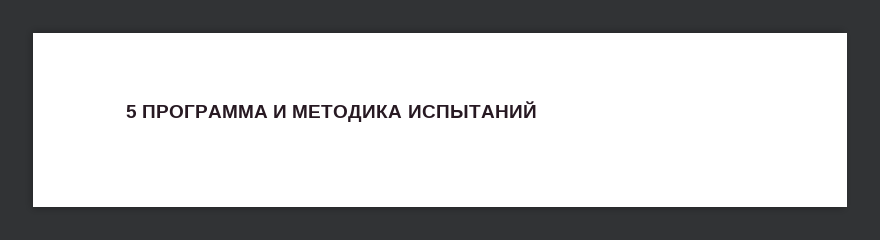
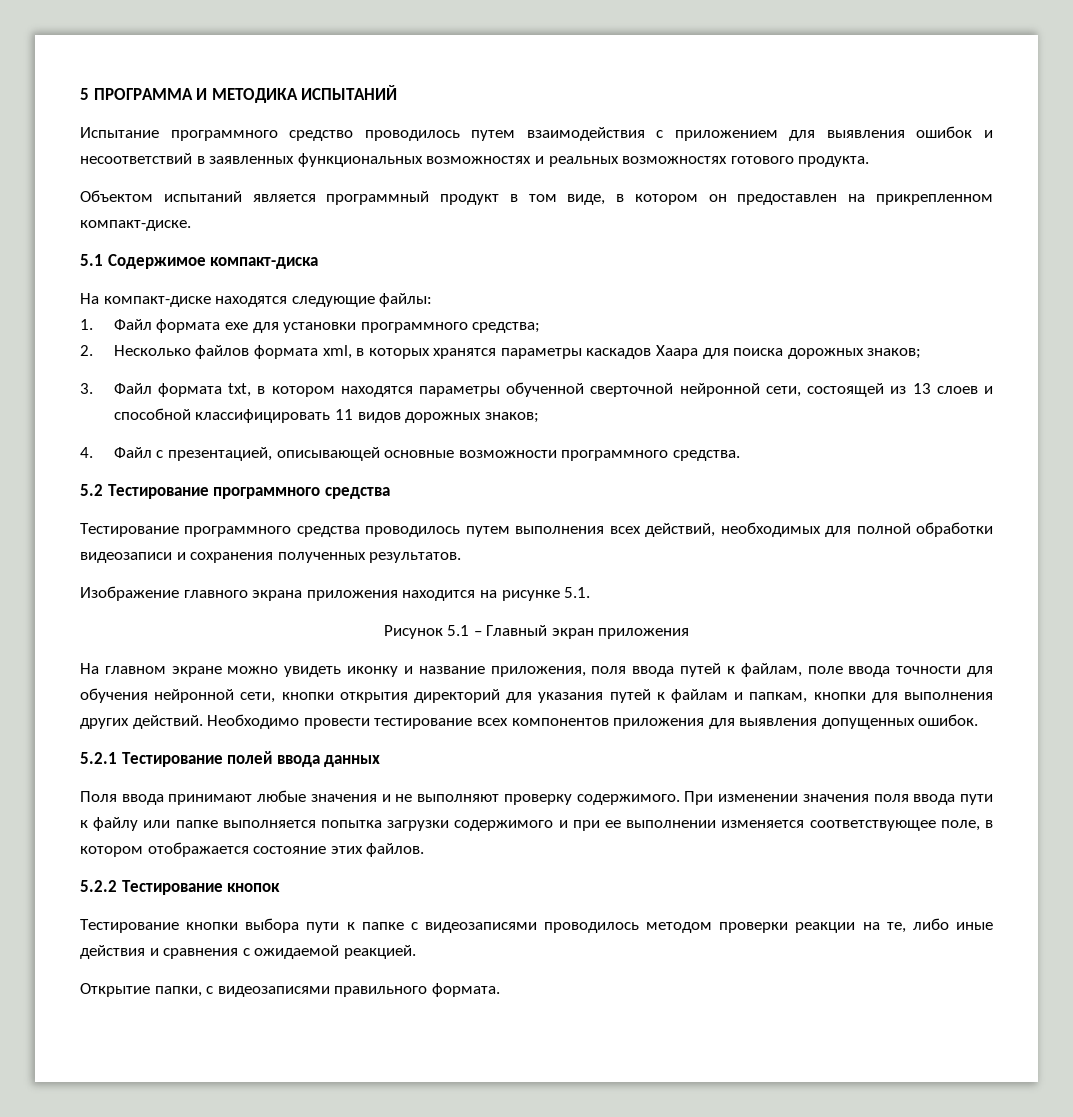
(537, 109) none -> [80,126,993,141] [80,153,870,167] [80,190,993,205] [80,220,191,231] [80,254,319,269] [80,293,433,307] [80,319,541,333] [80,345,922,359] [80,382,993,397] [113,408,539,423] [80,447,740,461] [80,484,390,499] [80,522,994,537] [80,552,462,563] [80,586,591,601] [383,625,690,639] [80,663,994,677] [80,688,994,703] [80,714,979,729] [80,751,381,767] [80,790,994,805] [80,817,994,831] [80,842,425,857] [80,880,281,895] [80,918,993,933] [80,945,416,959] [80,983,500,997] // Испытание программного средство проводилось путем взаимодействия с приложением для выявления ошибок и несоответствий в заявленных функциональных возможностях и реальных возможностях готового продукта. // Объектом испытаний является программный продукт в том виде, в котором он предоставлен на прикрепленном компакт-диске. // 5.1 Содержимое компакт-диска // На компакт-диске находятся следующие файлы: // 1. Файл формата exe для установки программного средства; // 2. Несколько файлов формата xml, в которых хранятся параметры каскадов Хаара для поиска дорожных знаков; // 3. Файл формата txt, в котором находятся параметры обученной сверточной нейронной сети, состоящей из 13 слоев и способной классифицировать 11 видов дорожных знаков; // 4. Файл с презентацией, описывающей основные возможности программного средства. // 5.2 Тестирование программного средства // Тестирование программного средства проводилось путем выполнения всех действий, необходимых для полной обработки видеозаписи и сохранения полученных результатов. // Изображение главного экрана приложения находится на рисунке 5.1. // Рисунок 5.1 – Главный экран приложения // На главном экране можно увидеть иконку и название приложения, поля ввода путей к файлам, поле ввода точности для обучения нейронной сети, кнопки открытия директорий для указания путей к файлам и папкам, кнопки для выполнения других действий. Необходимо провести тестирование всех компонентов приложения для выявления допущенных ошибок. // 5.2.1 Тестирование полей ввода данных // Поля ввода принимают любые значения и не выполняют проверку содержимого. При изменении значения поля ввода пути к файлу или папке выполняется попытка загрузки содержимого и при ее выполнении изменяется соответствующее поле, в котором отображается состояние этих файлов. // 5.2.2 Тестирование кнопок // Тестирование кнопки выбора пути к папке с видеозаписями проводилось методом проверки реакции на те, либо иные действия и сравнения с ожидаемой реакцией. // Открытие папки, с видеозаписями правильного формата.

